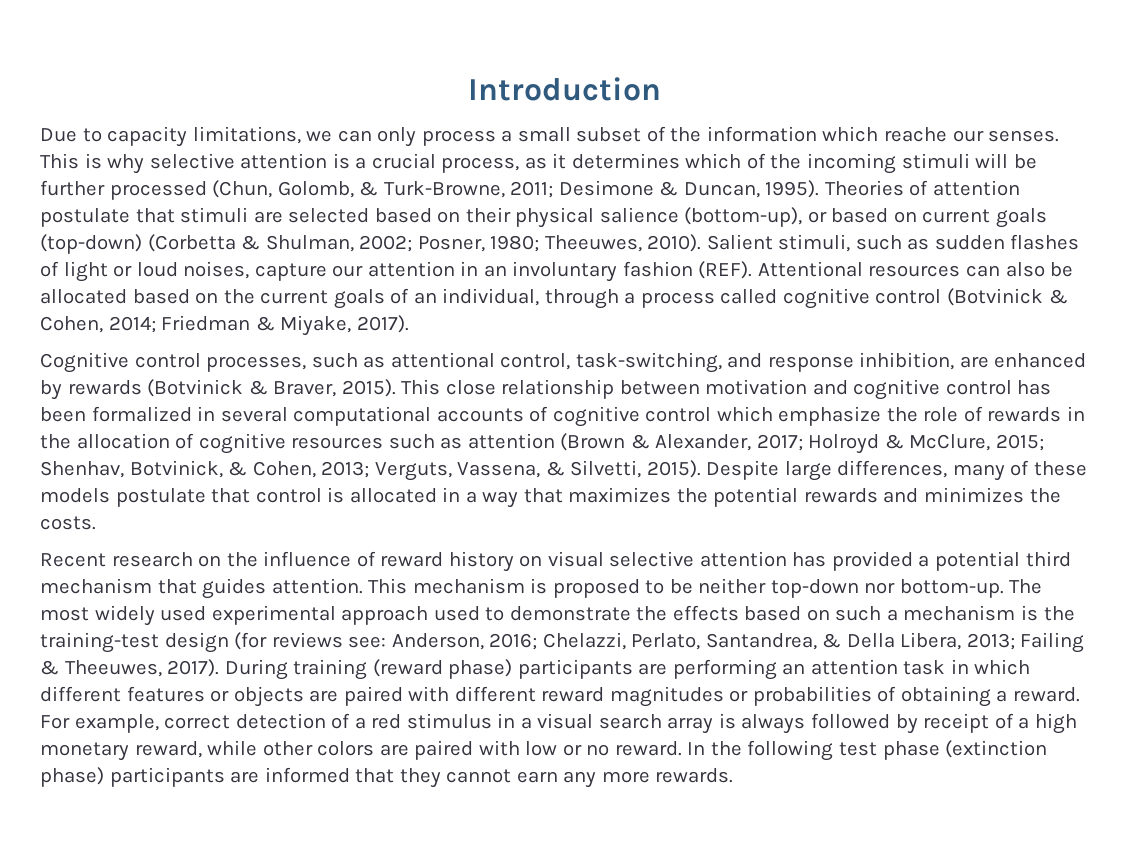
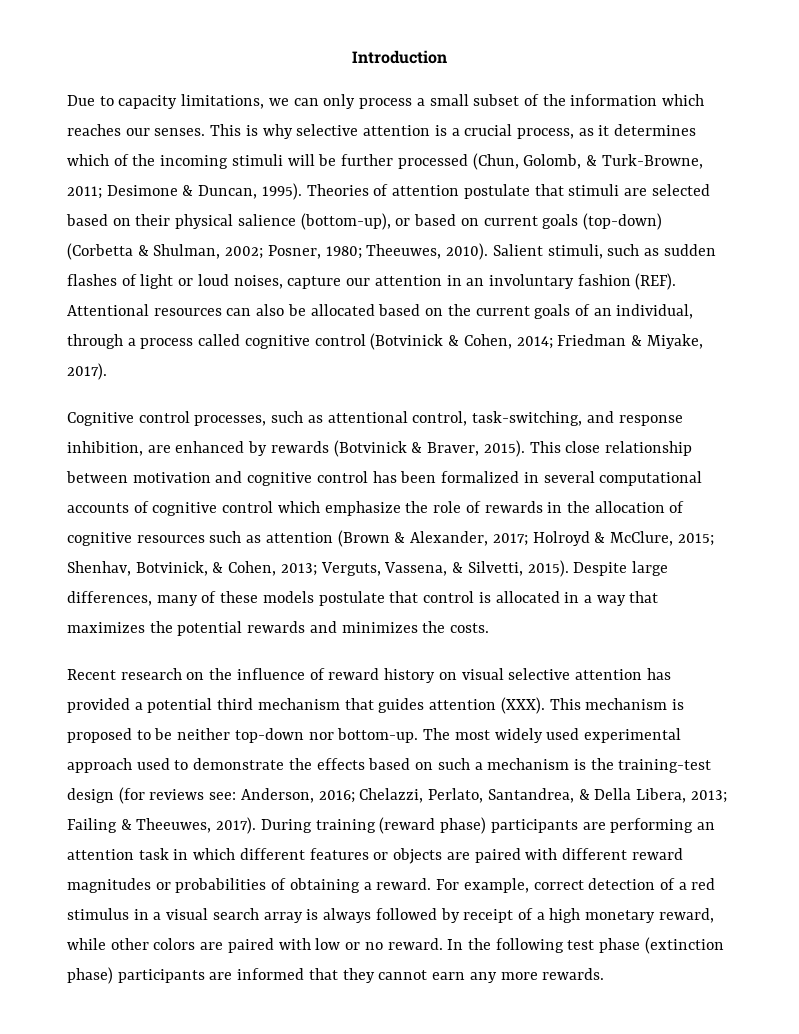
[884,127,948,142] reache -> [67,124,121,136] reaches
[271,578,363,594] attention. -> [429,697,545,714] attention (XXX).

